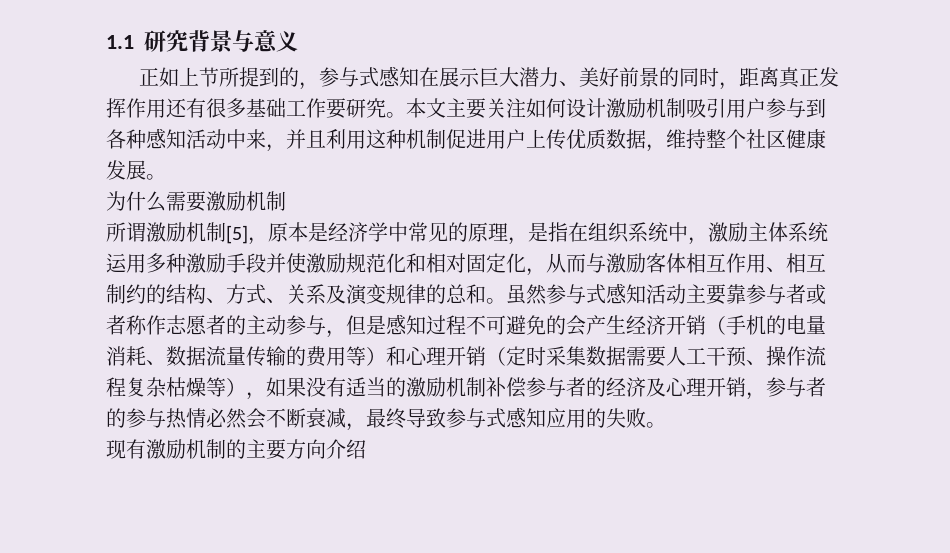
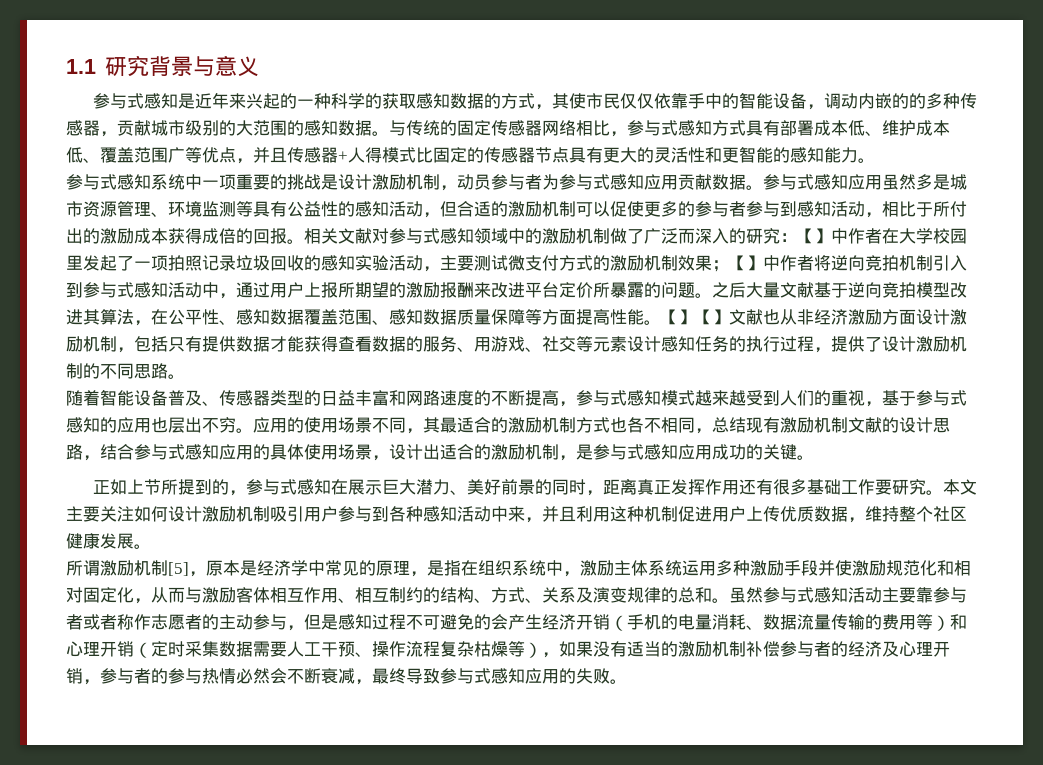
(298, 41) none -> [92,92,977,110] [66,120,950,137] [66,146,875,164] [66,174,967,191] [66,201,967,218] [66,228,967,244] [66,255,967,272] [66,282,967,299] [66,309,967,326] [66,336,967,353] [66,363,185,379] [66,389,967,407] [66,417,950,434] [66,444,814,461] // 参与式感知是近年来兴起的一种科学的获取感知数据的方式，其使市民仅仅依靠手中的智能设备，调动内嵌的的多种传感器，贡献城市级别的大范围的感知数据。与传统的固定传感器网络相比，参与式感知方式具有部署成本低、维护成本低、覆盖范围广等优点，并且传感器+人得模式比固定的传感器节点具有更大的灵活性和更智能的感知能力。 // 参与式感知系统中一项重要的挑战是设计激励机制，动员参与者为参与式感知应用贡献数据。参与式感知应用虽然多是城市资源管理、环境监测等具有公益性的感知活动，但合适的激励机制可以促使更多的参与者参与到感知活动，相比于所付出的激励成本获得成倍的回报。相关文献对参与式感知领域中的激励机制做了广泛而深入的研究：【】中作者在大学校园里发起了一项拍照记录垃圾回收的感知实验活动，主要测试微支付方式的激励机制效果；【】中作者将逆向竞拍机制引入到参与式感知活动中，通过用户上报所期望的激励报酬来改进平台定价所暴露的问题。之后大量文献基于逆向竞拍模型改进其算法，在公平性、感知数据覆盖范围、感知数据质量保障等方面提高性能。【】【】文献也从非经济激励方面设计激励机制，包括只有提供数据才能获得查看数据的服务、用游戏、社交等元素设计感知任务的执行过程，提供了设计激励机制的不同思路。 // 随着智能设备普及、传感器类型的日益丰富和网路速度的不断提高，参与式感知模式越来越受到人们的重视，基于参与式感知的应用也层出不穷。应用的使用场景不同，其最适合的激励机制方式也各不相同，总结现有激励机制文献的设计思路，结合参与式感知应用的具体使用场景，设计出适合的激励机制，是参与式感知应用成功的关键。
[106,191,286,212] // 为什么需要激励机制 -> (151, 546) none
[106,439,366,460] // 现有激励机制的主要方向介绍 -> (627, 681) none

